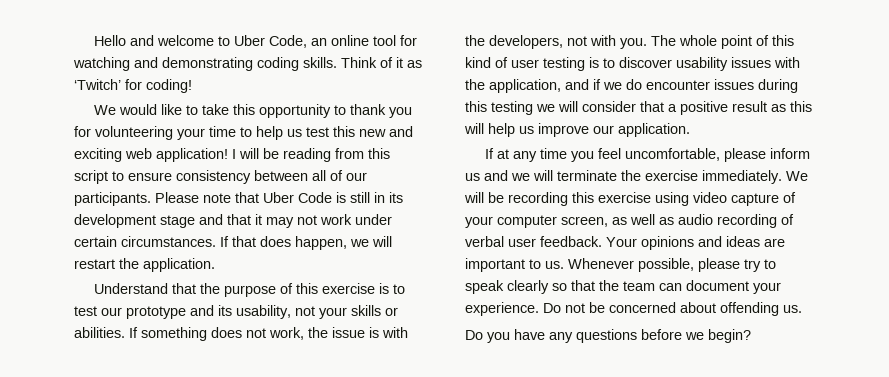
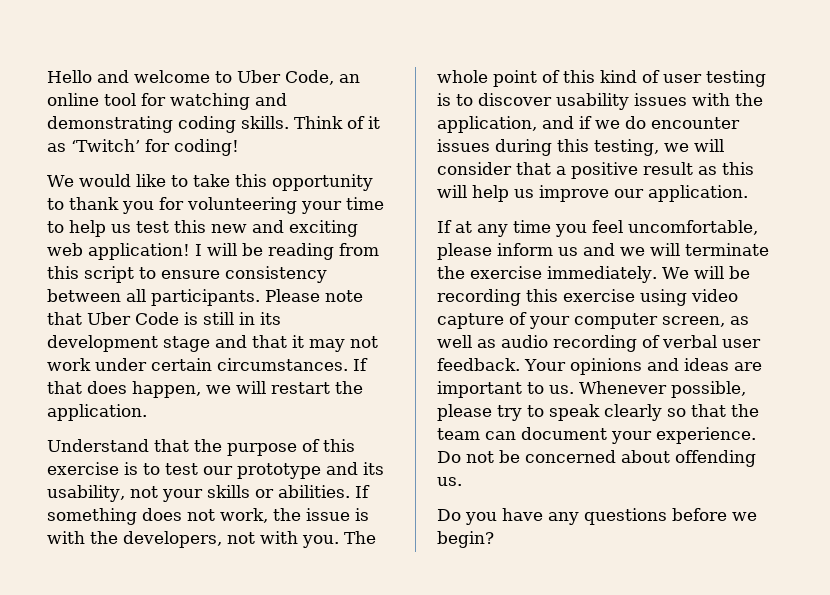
[330,170,367,181] of our -> (146, 295) none
[491,101,533,115] testing -> [594,139,659,156] testing,

